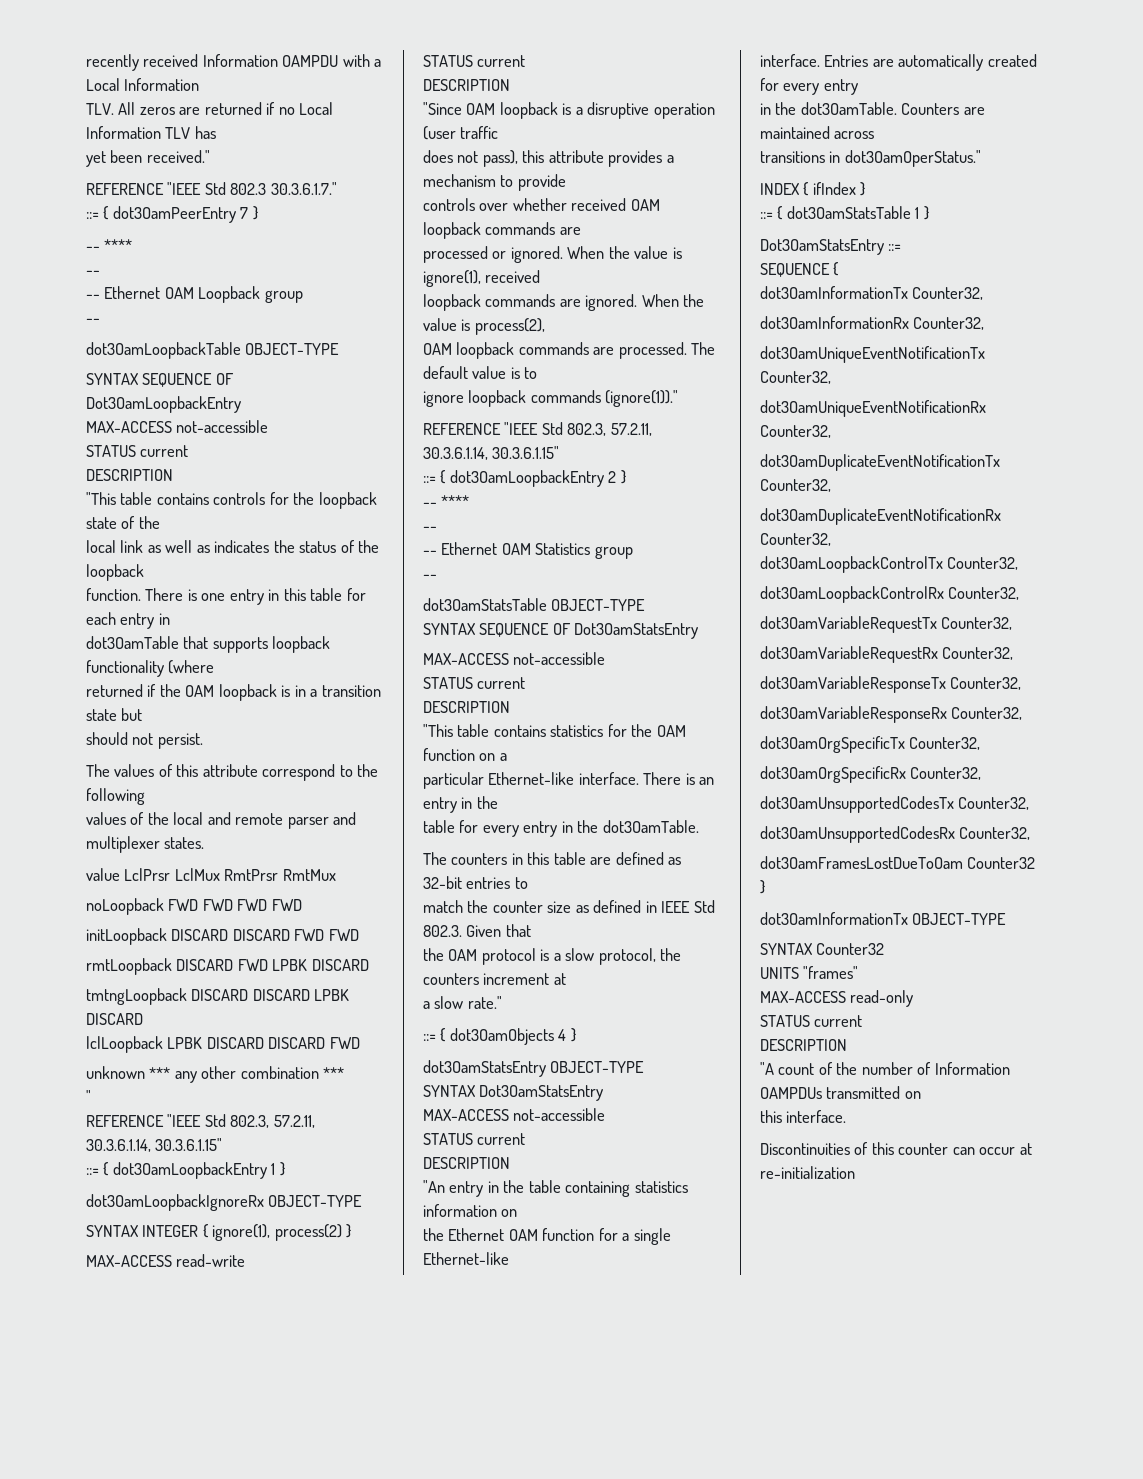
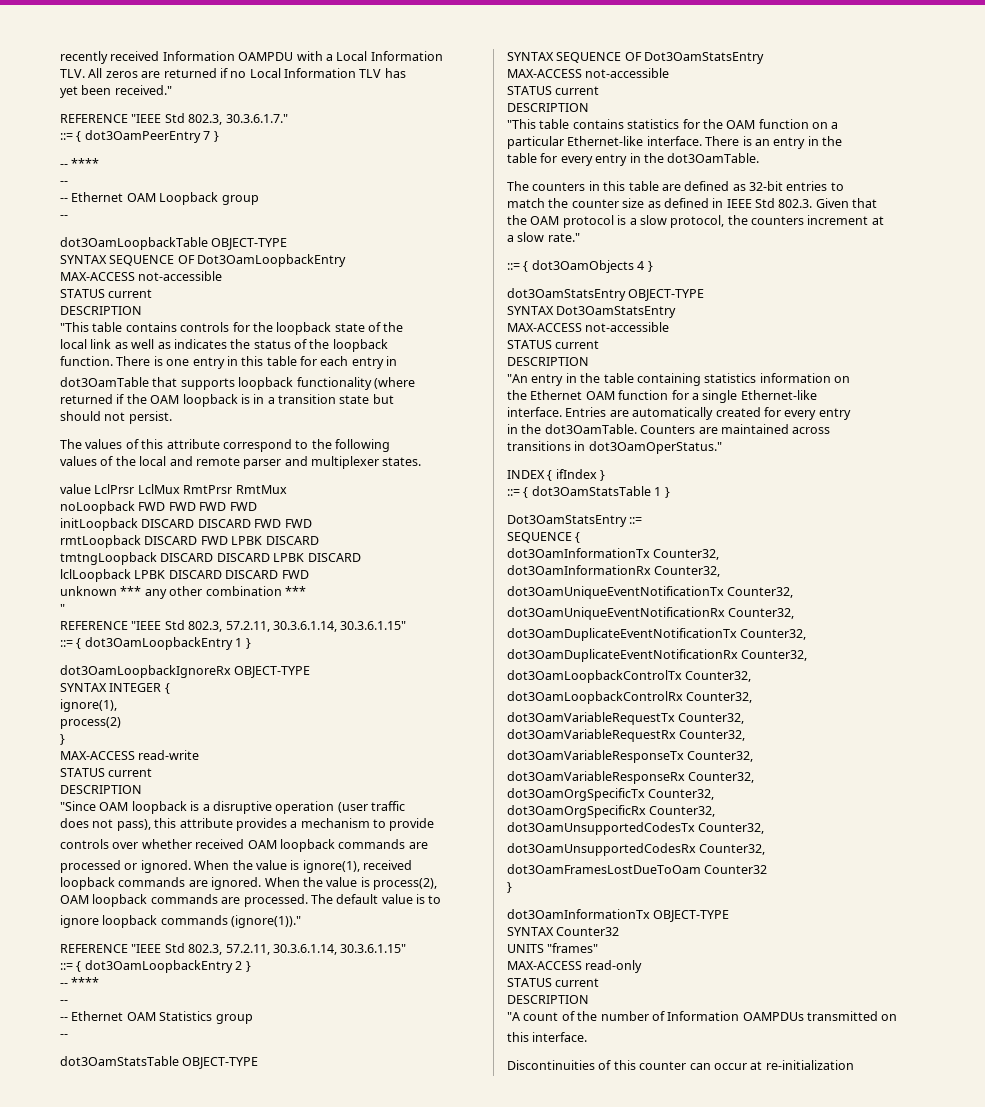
[230,183,267,195] 802.3 -> [188,114,223,125] 802.3,
[212,1224,271,1241] ignore(1), -> [60,699,117,712] // ignore(1), //
(342, 1232) none -> (121, 723) //

